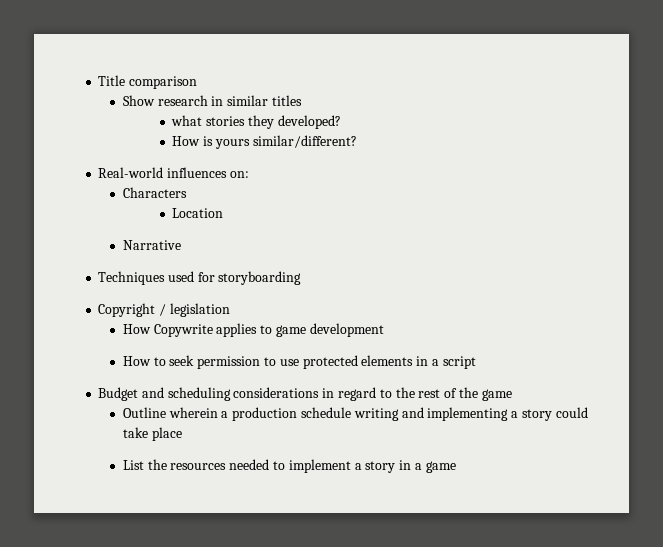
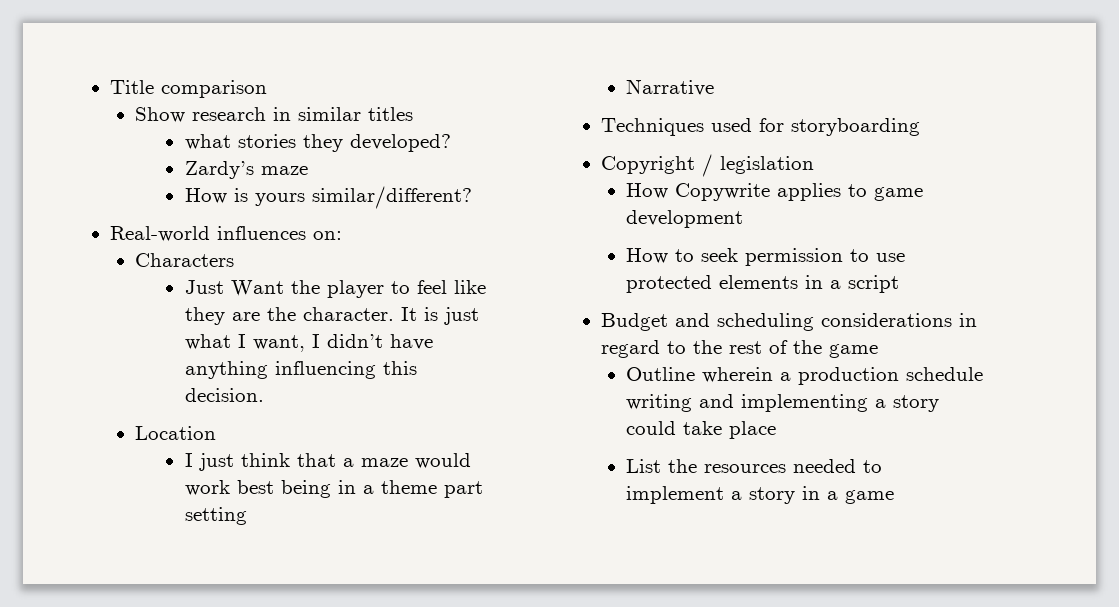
(341, 122) none -> [184,161,308,179] // Zardy’s maze
[172,208,224,218] Location -> [184,280,486,298] [184,307,479,325] [184,334,433,352] [184,361,417,379] [184,388,264,402] [135,426,217,440] [184,453,471,471] [184,480,483,498] [184,507,247,525] Just Want the player to feel like they are the character. It is just what I want, I didn’t have anything influencing this decision. // Location // I just think that a maze would work best being in a theme part setting

